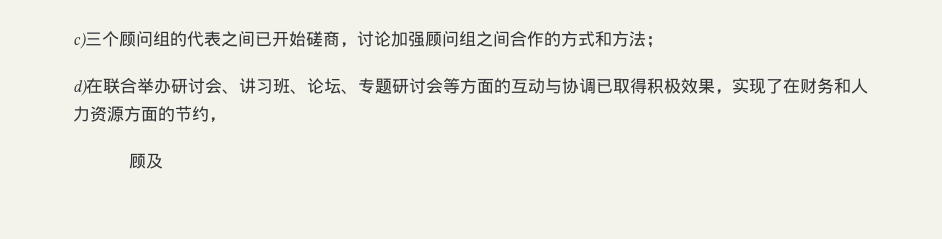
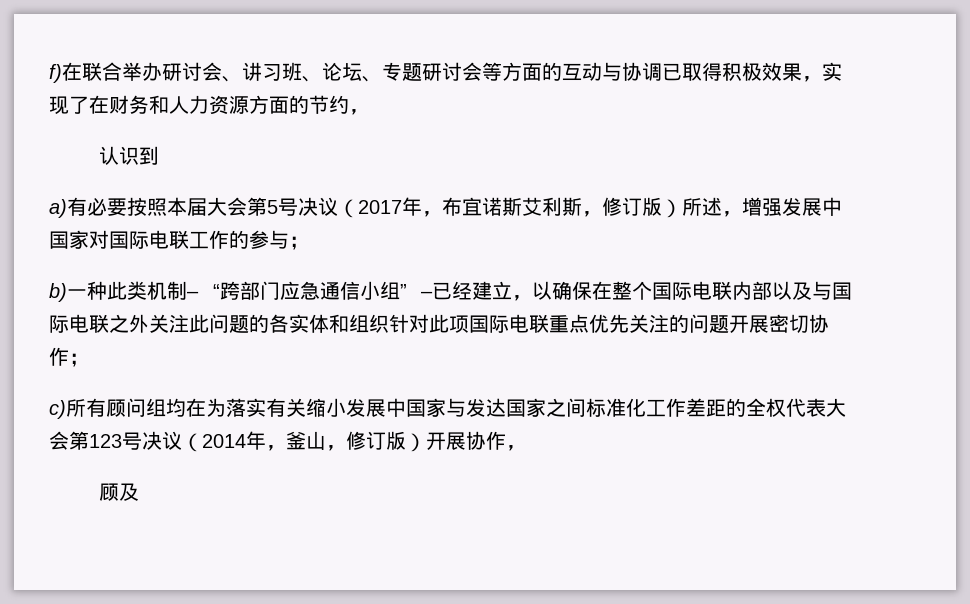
[73,31,663,49] [73,79,87,96] c)三个顾问组的代表之间已开始磋商，讨论加强顾问组之间合作的方式和方法； // d) -> [49,64,62,83] f)
(226, 120) none -> [98,146,159,165] [49,197,842,218] [49,230,309,250] [49,281,852,302] [49,314,829,333] [49,347,89,367] [49,398,846,419] [49,431,526,452] // 认识到 // a)有必要按照本届大会第5号决议（2017年，布宜诺斯艾利斯，修订版）所述，增强发展中国家对国际电联工作的参与； // b)一种此类机制– “跨部门应急通信小组” –已经建立，以确保在整个国际电联内部以及与国际电联之外关注此问题的各实体和组织针对此项国际电联重点优先关注的问题开展密切协作； // c)所有顾问组均在为落实有关缩小发展中国家与发达国家之间标准化工作差距的全权代表大会第123号决议（2014年，釜山，修订版）开展协作，

